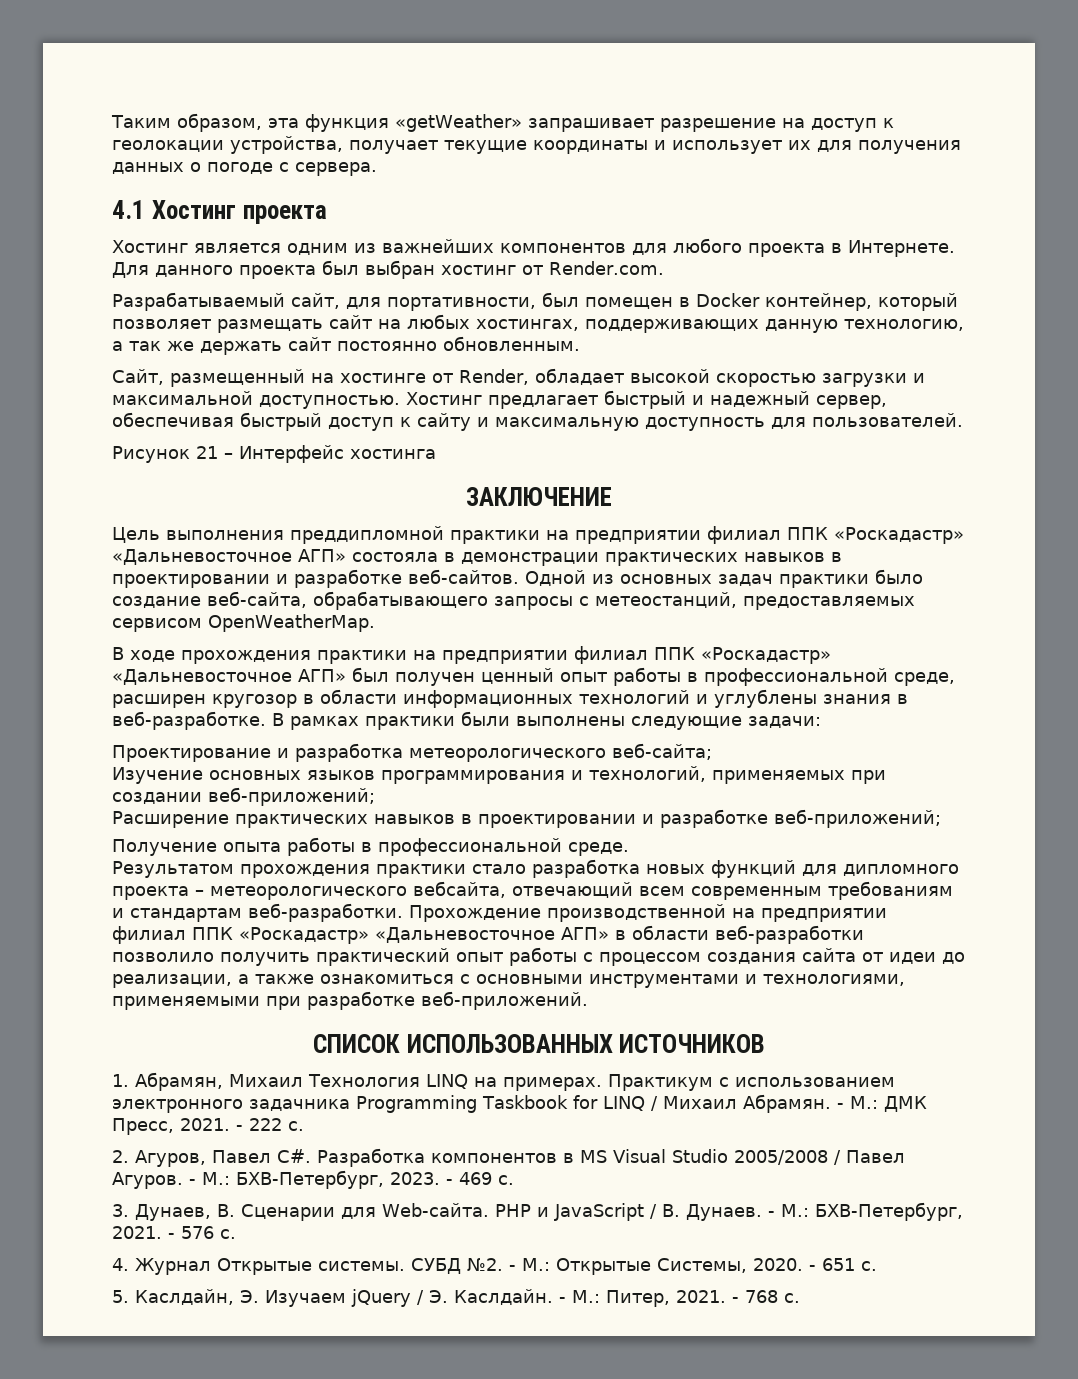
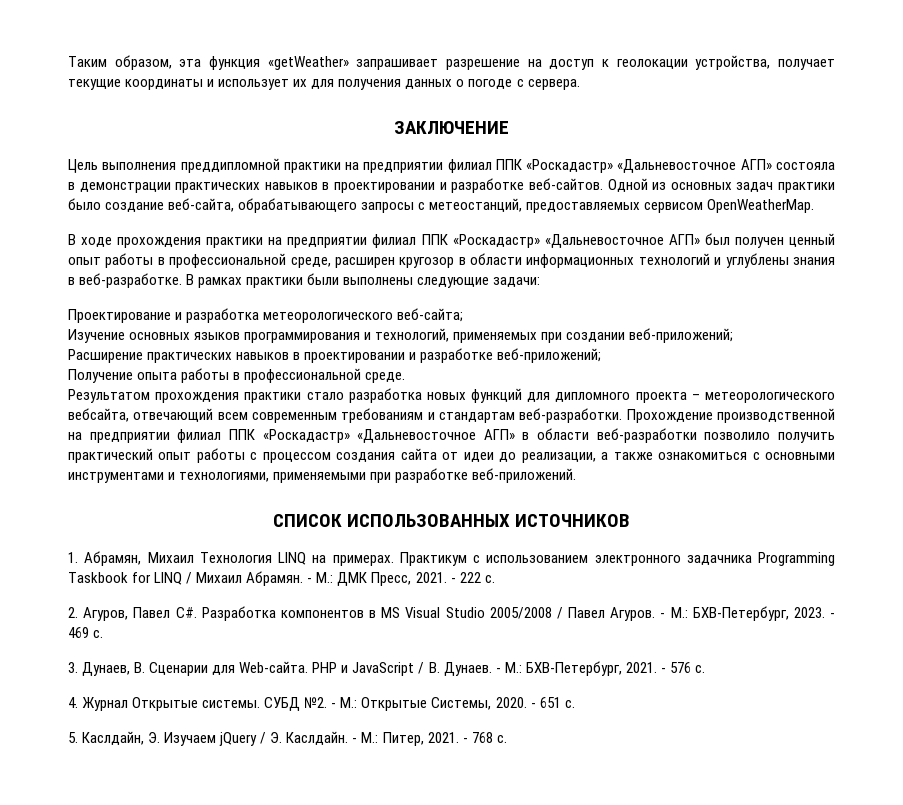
[112,200,327,224] [112,238,955,257] [112,260,664,279] [112,292,958,311] [112,314,964,333] [112,336,580,355] [112,368,925,387] [112,390,887,409] [112,412,963,431] [112,445,436,463] // 4.1 Хостинг проекта // Хостинг является одним из важнейших компонентов для любого проекта в Интернете. Для данного проекта был выбран хостинг от Render.com. // Разрабатываемый сайт, для портативности, был помещен в Docker контейнер, который позволяет размещать сайт на любых хостингах, поддерживающих данную технологию, а так же держать сайт постоянно обновленным. // Сайт, размещенный на хостинге от Render, обладает высокой скоростью загрузки и максимальной доступностью. Хостинг предлагает быстрый и надежный сервер, обеспечивая быстрый доступ к сайту и максимальную доступность для пользователей. // Рисунок 21 – Интерфейс хостинга -> (580, 84) none

